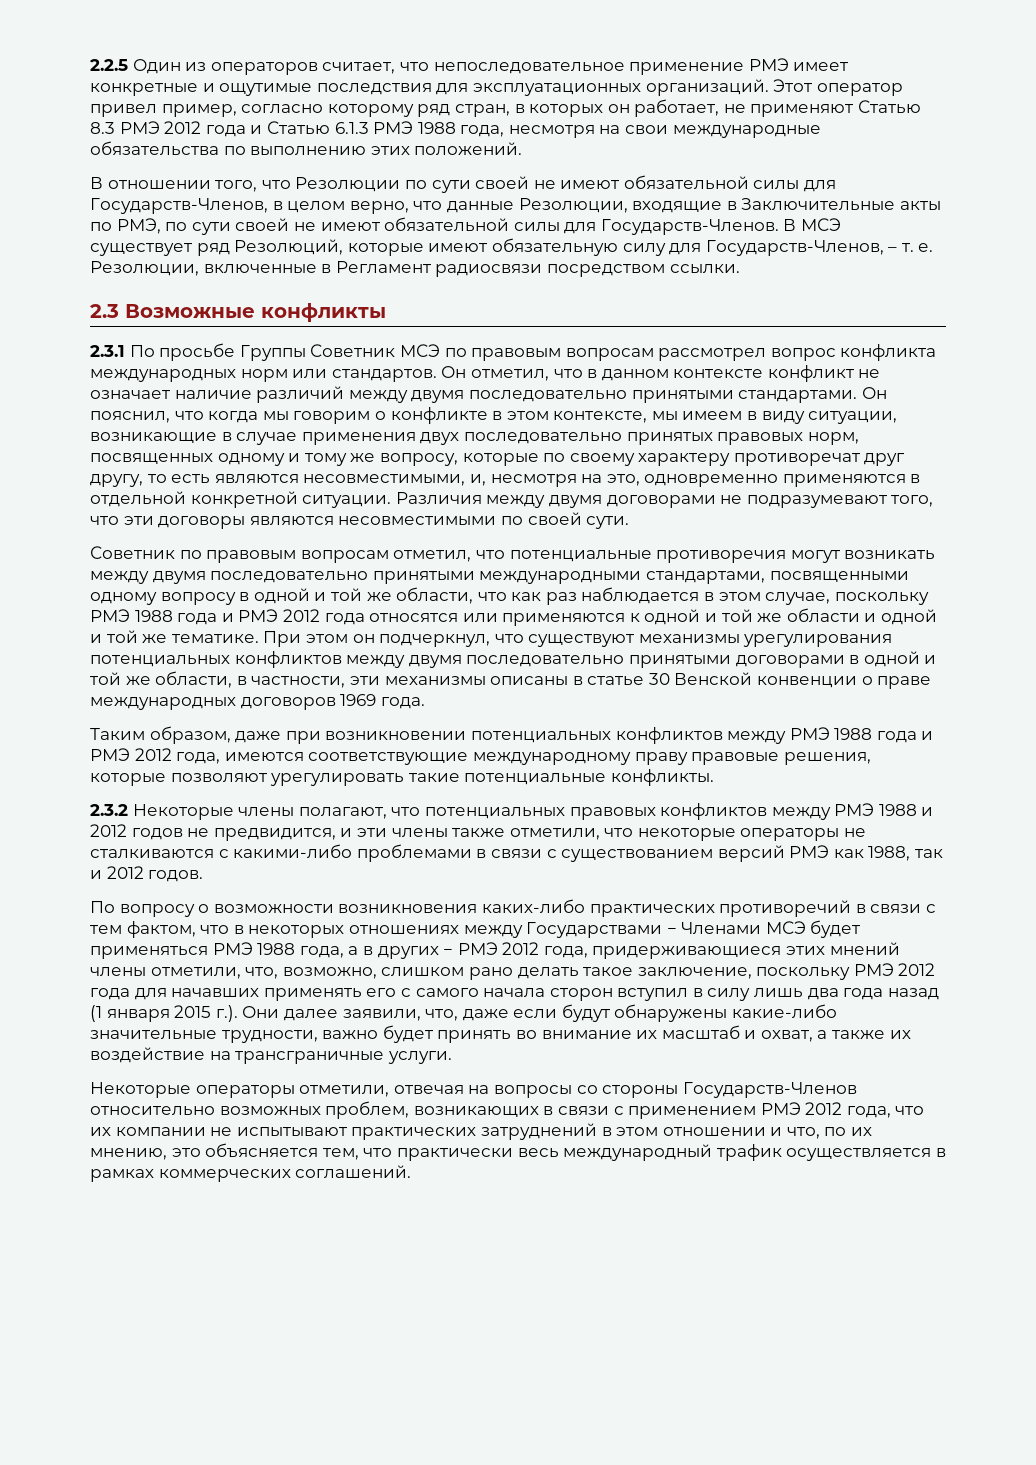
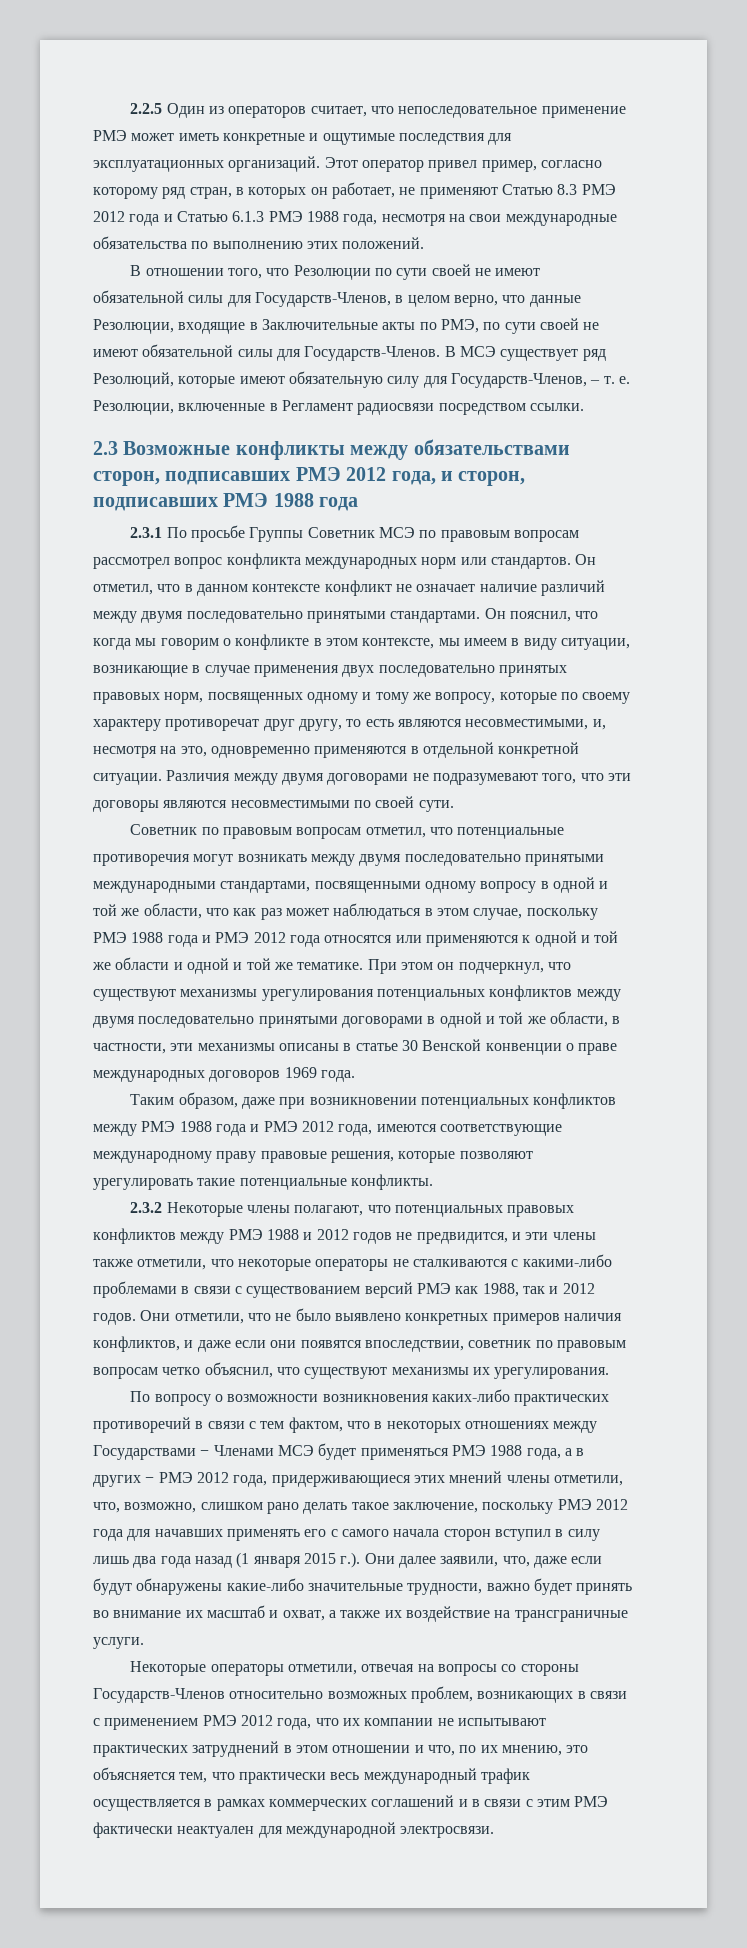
[793,62,849,71] имеет -> [131,133,219,141] может иметь
(386, 312) none -> [350,439,570,460] [93,467,526,486] [93,493,359,511] между обязательствами сторон, подписавших РМЭ 2012 года, и сторон, подписавших РМЭ 1988 года
[581,587,700,604] наблюдается -> [285,903,422,920] может наблюдаться
(204, 876) none -> [140,1308,622,1325] [93,1336,626,1352] [93,1362,610,1379] Они отметили, что не было выявлено конкретных примеров наличия конфликтов, и даже если они появятся впоследствии, советник по правовым вопросам четко объяснил, что существуют механизмы их урегулирования.
[295,1165,412,1178] соглашений. -> [371,1795,609,1807] [93,1822,495,1838] соглашений и в связи с этим РМЭ фактически неактуален для международной электросвязи.

